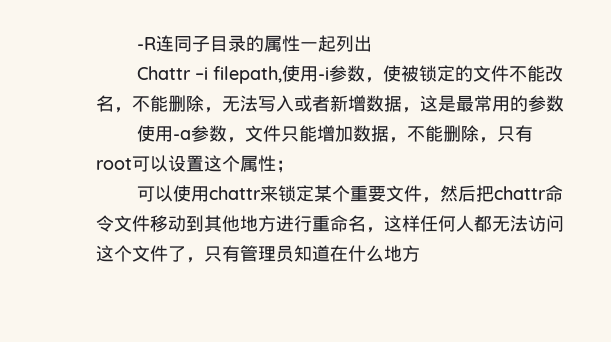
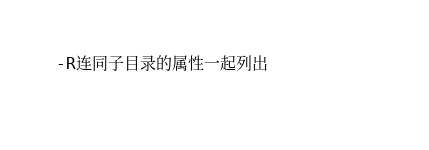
[137,65,564,84] [96,95,564,113] [137,125,534,143] [96,155,294,173] [137,185,564,203] [96,215,564,233] [96,245,420,263] // Chattr –i filepath,使用-i参数，使被锁定的文件不能改名，不能删除，无法写入或者新增数据，这是最常用的参数 // 使用-a参数，文件只能增加数据，不能删除，只有root可以设置这个属性； // 可以使用chattr来锁定某个重要文件，然后把chattr命令文件移动到其他地方进行重命名，这样任何人都无法访问这个文件了，只有管理员知道在什么地方 -> (268, 63) none

